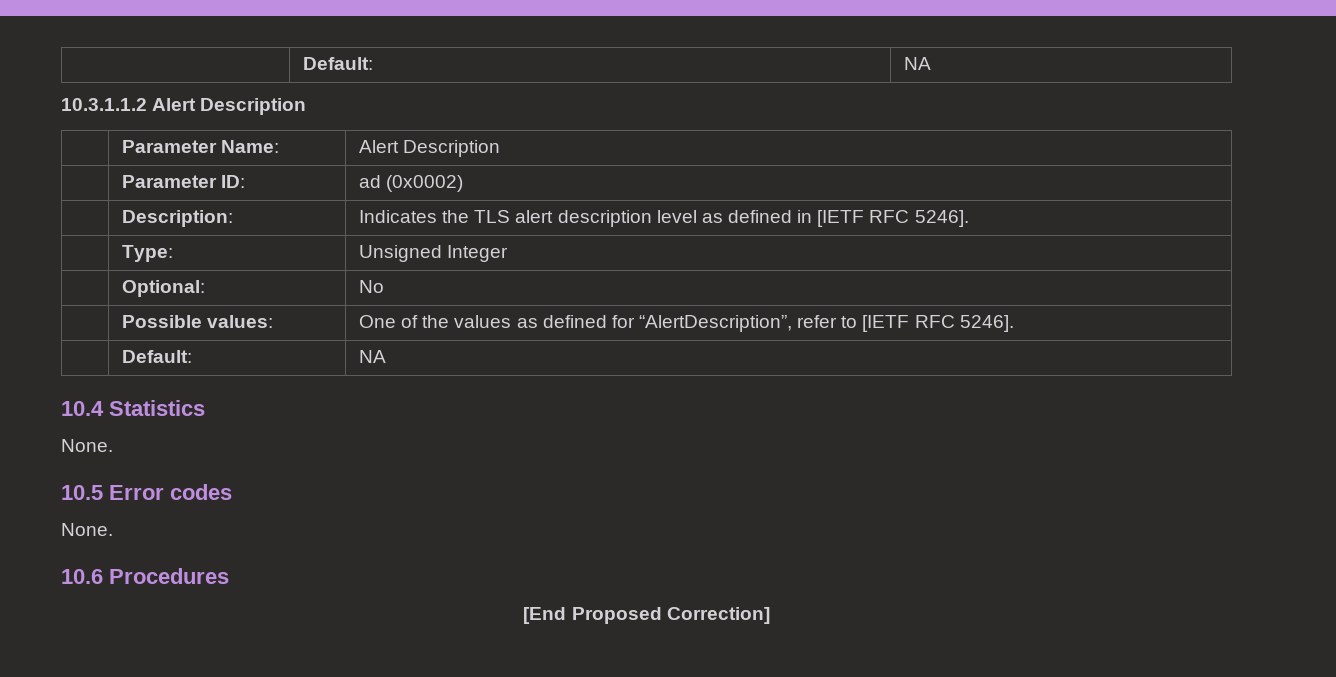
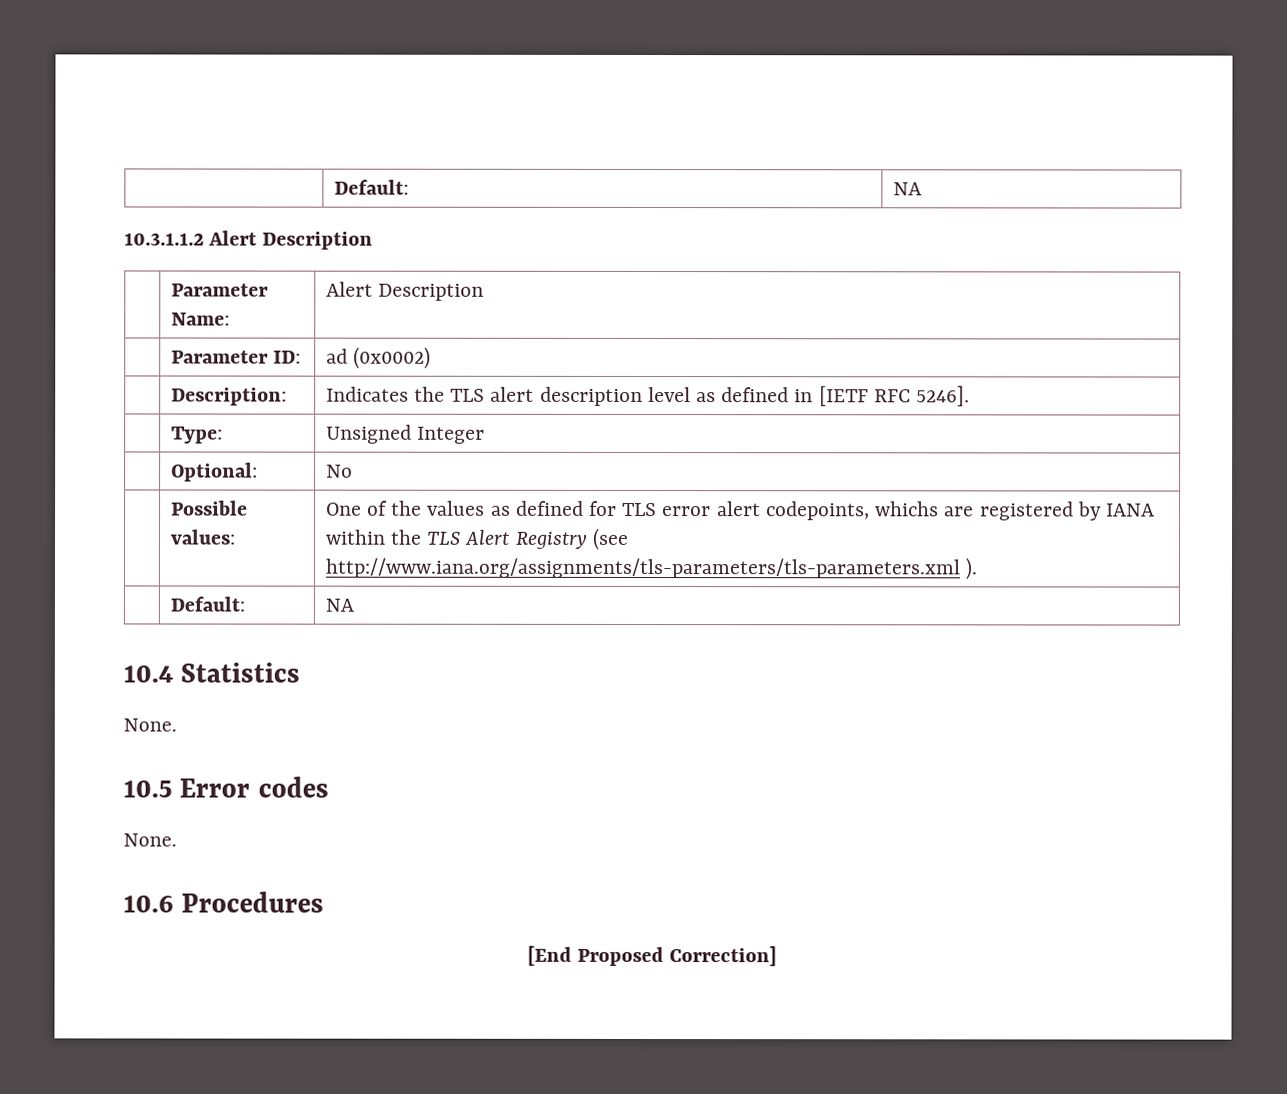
[638,315,1014,332] “AlertDescription”, refer to [IETF RFC 5246]. -> [622,501,1155,521] [325,527,629,550] [324,557,977,580] TLS error alert codepoints, whichs are registered by IANA within the TLS Alert Registry (see http://www.iana.org/assignments/tls-parameters/tls-parameters.xml ).

